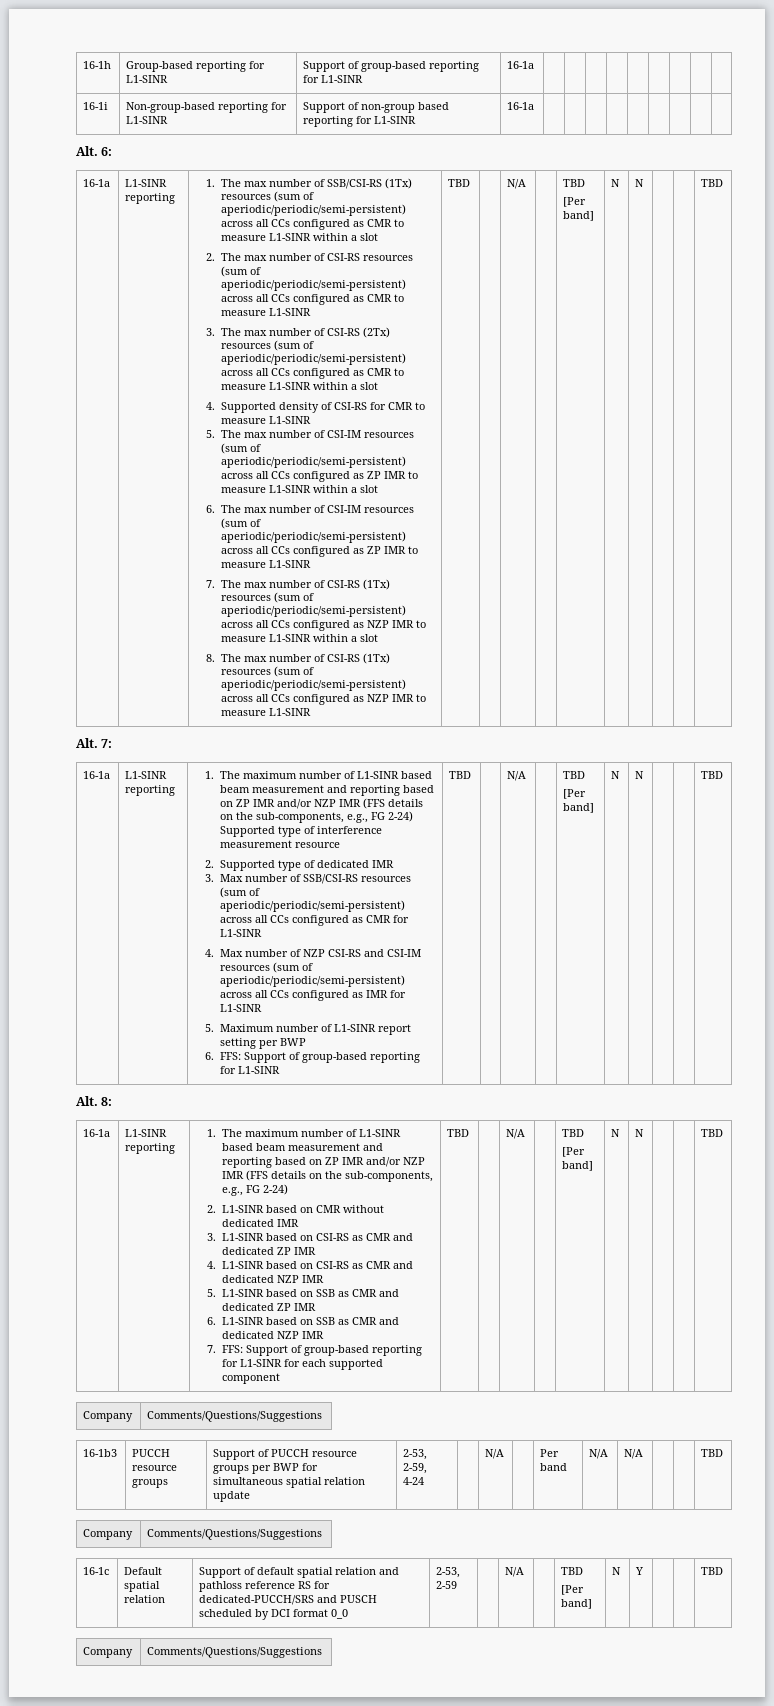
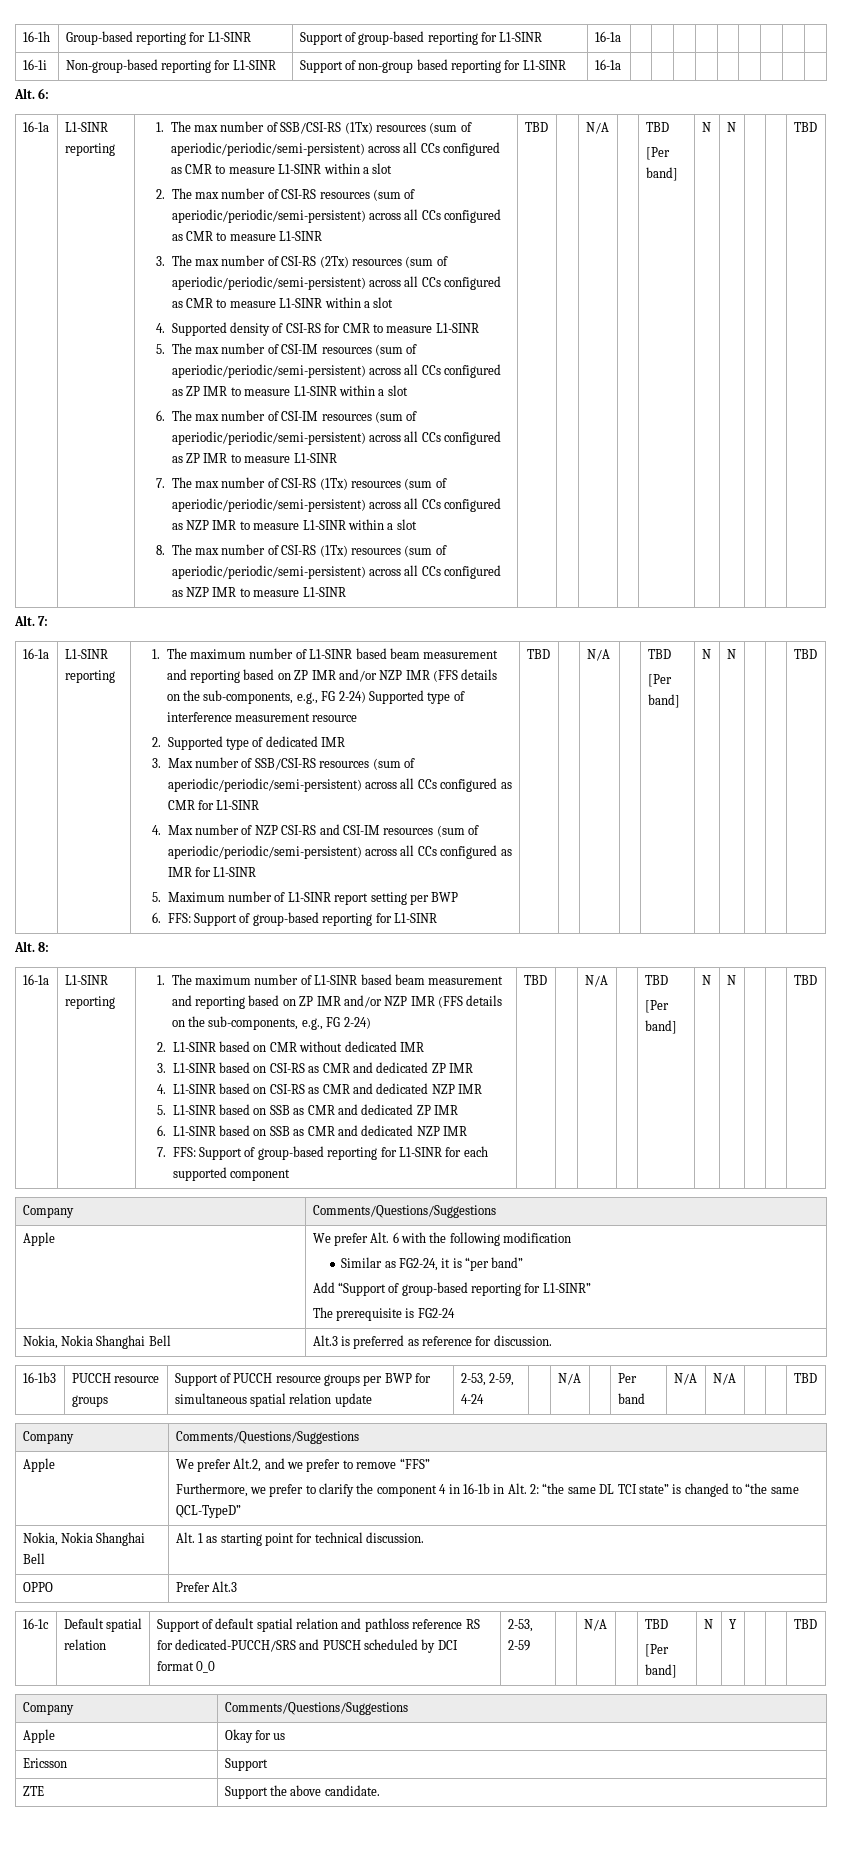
(323, 1416) none -> [22,1232,55,1246] [312,1232,572,1246] [341,1257,524,1271] [312,1282,591,1296] [312,1307,455,1321] [22,1335,171,1349] [312,1335,552,1349] // Apple | We prefer Alt. 6 with the following modification // Similar as FG2-24, it is “per band” // Add “Support of group-based reporting for L1-SINR” // The prerequisite is FG2-24 // Nokia, Nokia Shanghai Bell | Alt.3 is preferred as reference for discussion.
(323, 1534) none -> [22,1458,55,1472] [175,1458,430,1472] [175,1483,799,1497] [175,1505,241,1518] [22,1532,146,1546] [22,1553,45,1564] [175,1532,425,1546] [22,1582,53,1592] [175,1581,237,1592] // Apple | We prefer Alt.2, and we prefer to remove “FFS” // Furthermore, we prefer to clarify the component 4 in 16-1b in Alt. 2: “the same DL TCI state” is changed to “the same QCL-TypeD” // Nokia, Nokia Shanghai Bell | Alt. 1 as starting point for technical discussion. // OPPO | Prefer Alt.3
(323, 1652) none -> [22,1729,55,1743] [224,1729,286,1743] [22,1758,67,1768] [224,1758,268,1771] [22,1786,44,1796] [224,1785,380,1799] // Apple | Okay for us // Ericsson | Support // ZTE | Support the above candidate.

